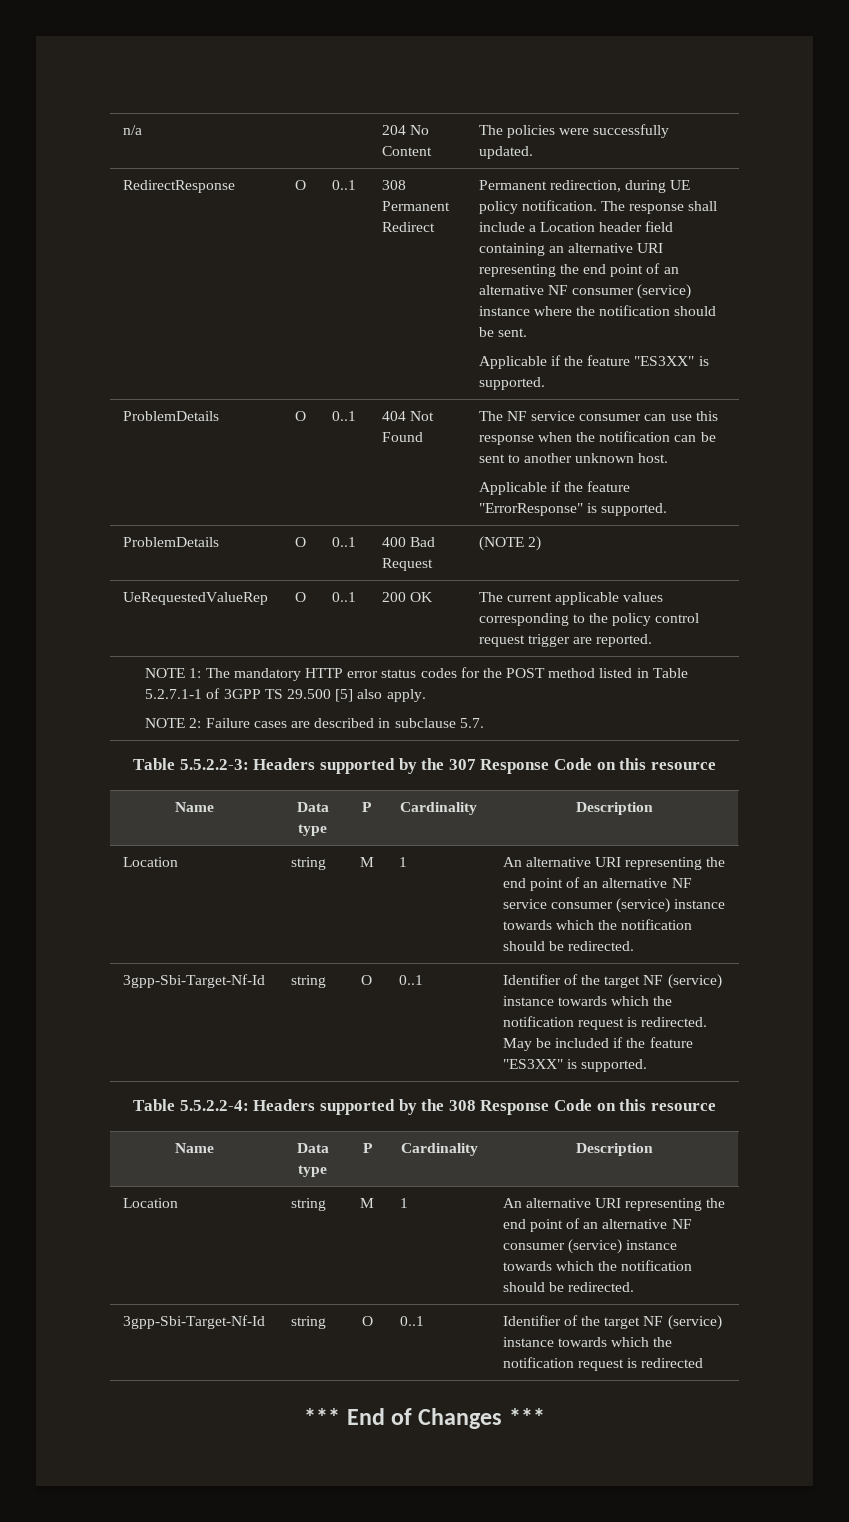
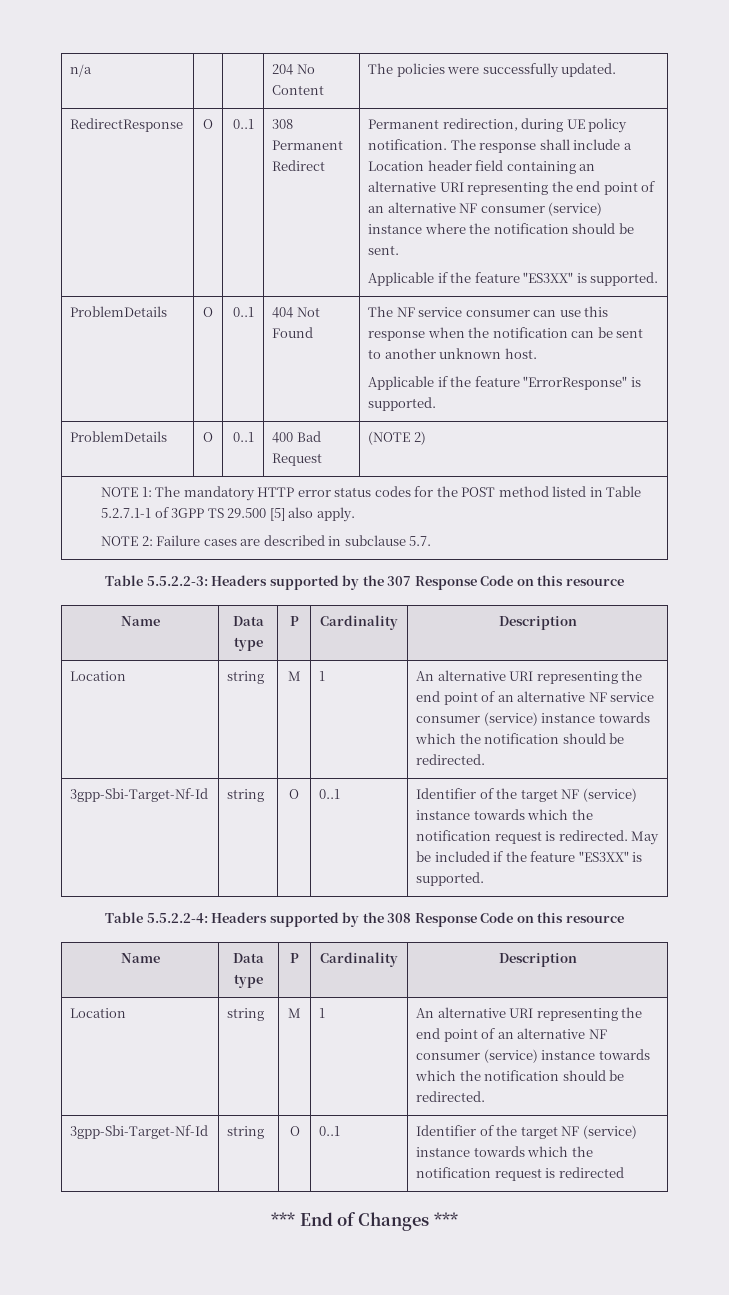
[122,592,268,605] [294,592,306,602] [332,592,356,602] [381,592,433,602] [478,592,664,605] [478,613,700,626] [478,634,653,647] // UeRequestedValueRep | O | 0..1 | 200 OK | The current applicable values corresponding to the policy control request trigger are reported. -> (426, 438) none

